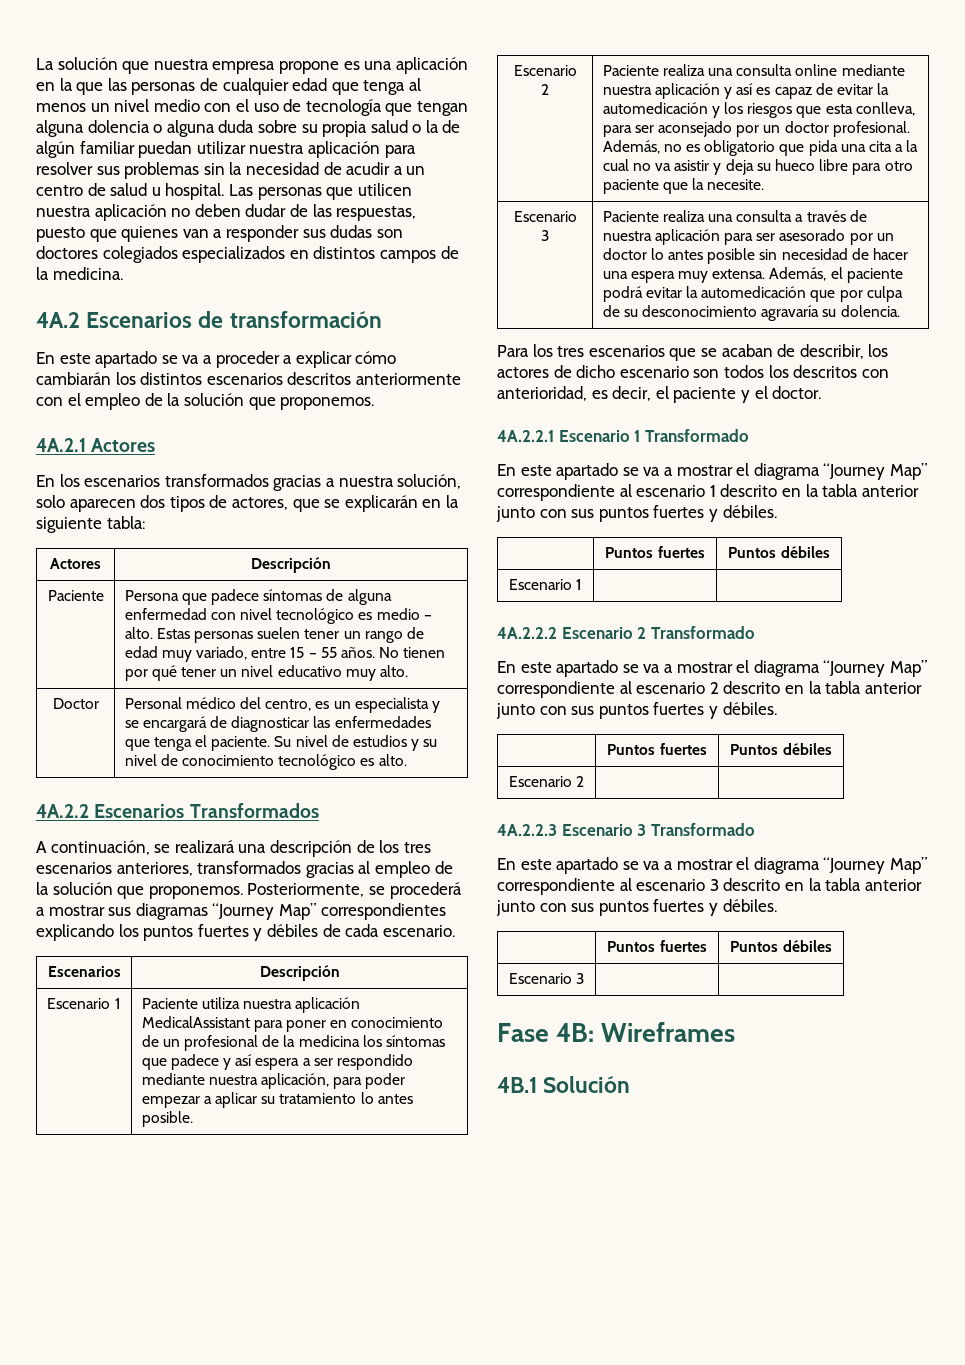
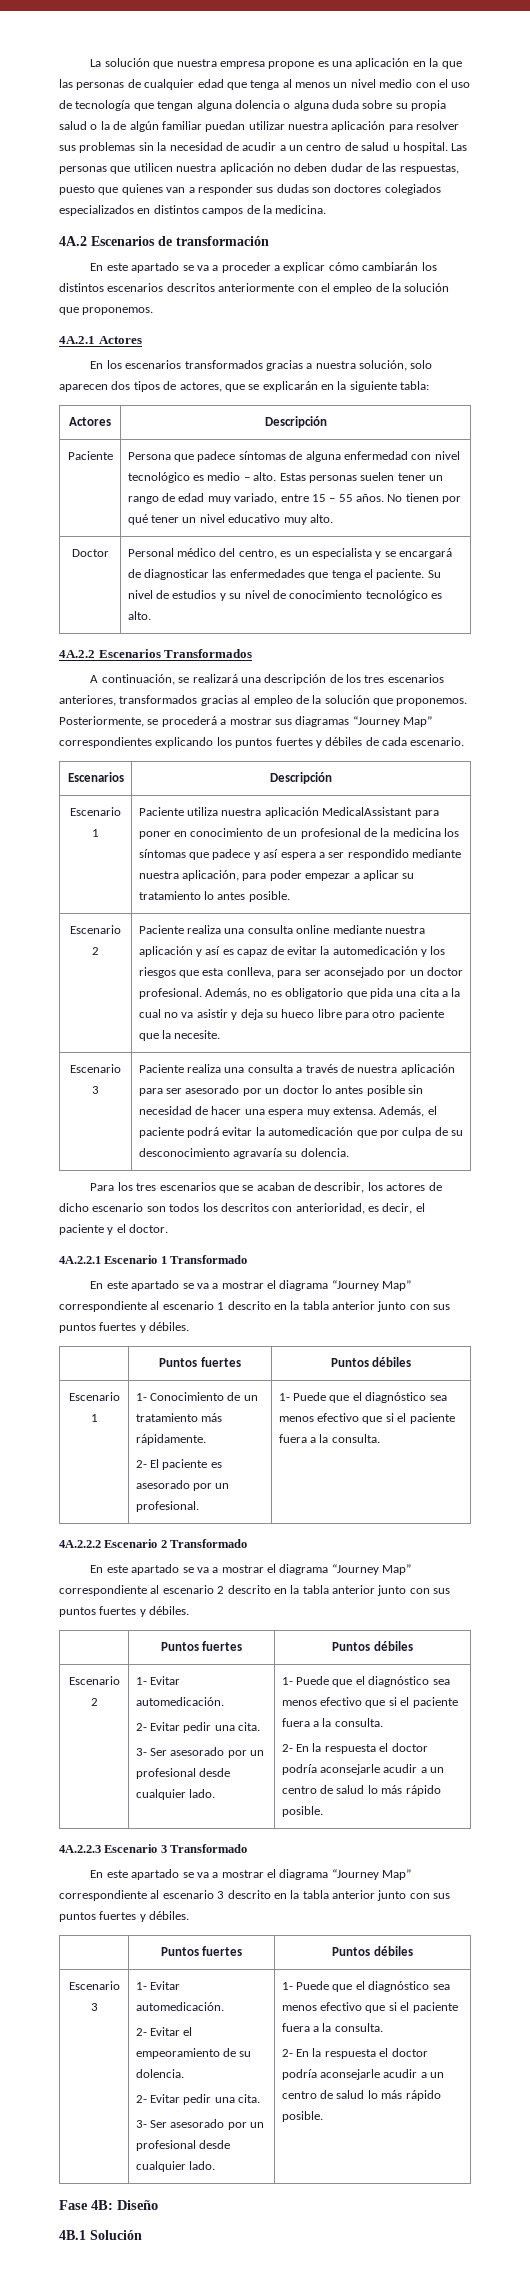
(583, 584) | -> [135,1392,258,1401] [135,1413,223,1422] [135,1434,206,1445] [135,1459,222,1470] [135,1480,230,1491] [135,1501,199,1512] [278,1392,447,1403] [278,1413,455,1424] [278,1434,380,1443] 1- Conocimiento de un tratamiento más rápidamente. // 2- El paciente es asesorado por un profesional. | 1- Puede que el diagnóstico sea menos efectivo que si el paciente fuera a la consulta.
(585, 781) | -> [135,1676,181,1685] [135,1697,224,1706] [135,1722,261,1733] [135,1747,265,1758] [135,1768,231,1779] [135,1789,216,1800] [281,1676,450,1687] [281,1697,458,1708] [281,1718,383,1727] [281,1743,428,1754] [281,1764,445,1775] [281,1785,441,1796] [281,1806,323,1817] 1- Evitar automedicación. // 2- Evitar pedir una cita. // 3- Ser asesorado por un profesional desde cualquier lado. | 1- Puede que el diagnóstico sea menos efectivo que si el paciente fuera a la consulta. // 2- En la respuesta el doctor podría aconsejarle acudir a un centro de salud lo más rápido posible.
(585, 978) | -> [135,1981,181,1990] [135,2002,224,2011] [135,2027,193,2036] [135,2048,252,2059] [135,2069,184,2078] [135,2094,261,2105] [135,2119,265,2130] [135,2140,231,2151] [135,2161,216,2172] [281,1981,450,1992] [281,2002,458,2013] [281,2023,383,2032] [281,2048,428,2059] [281,2069,445,2080] [281,2090,441,2101] [281,2111,323,2122] 1- Evitar automedicación. // 2- Evitar el empeoramiento de su dolencia. // 2- Evitar pedir una cita. // 3- Ser asesorado por un profesional desde cualquier lado. | 1- Puede que el diagnóstico sea menos efectivo que si el paciente fuera a la consulta. // 2- En la respuesta el doctor podría aconsejarle acudir a un centro de salud lo más rápido posible.
[601,1022,736,1042] Wireframes -> [117,2200,158,2210] Diseño

